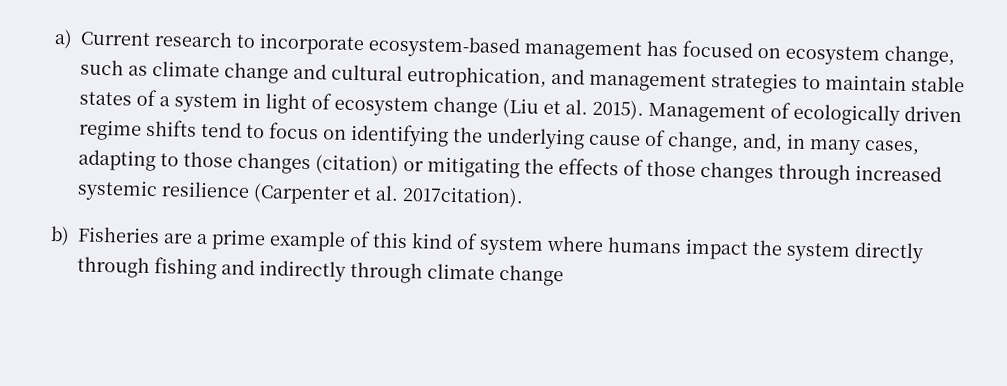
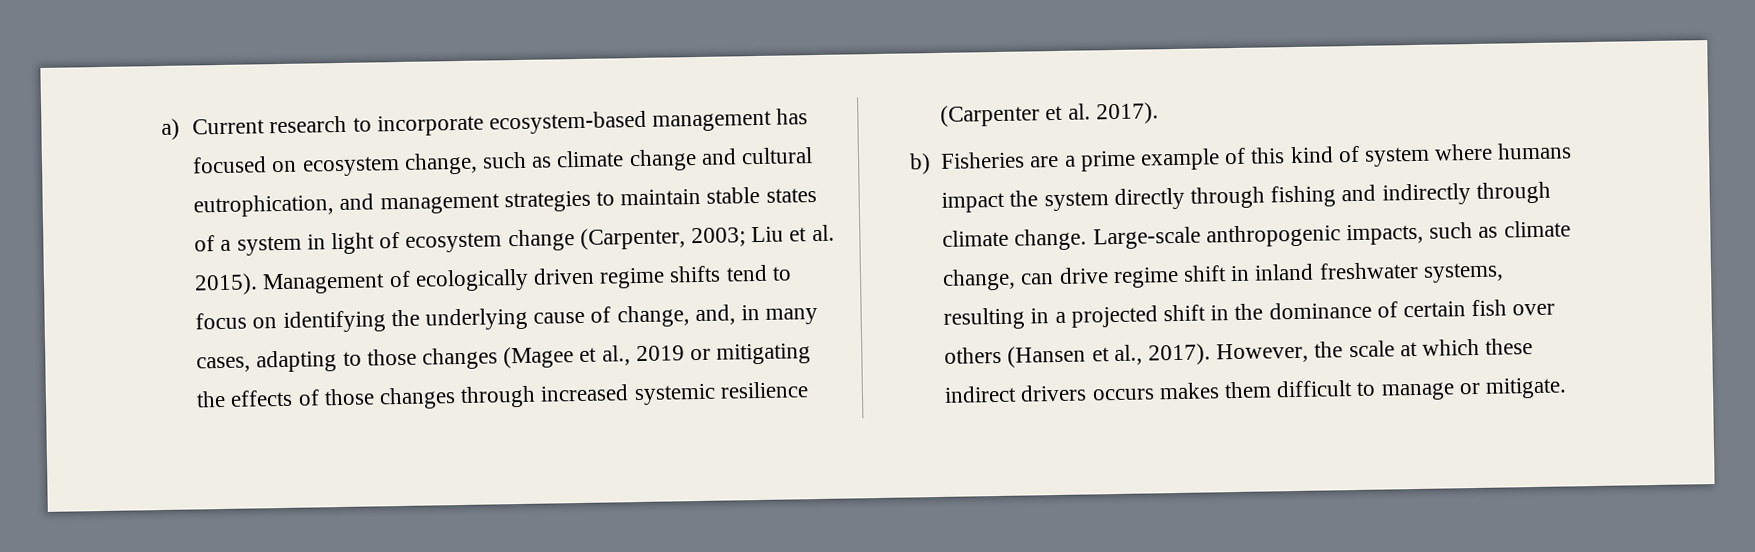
[501,97,539,118] (Liu -> [579,226,785,250] (Carpenter, 2003; Liu
[314,154,399,175] (citation) -> [503,345,685,369] (Magee et al., 2019
[401,185,524,208] 2017citation). -> [1095,102,1159,125] 2017).
[498,264,564,287] change -> [1014,220,1571,251] [942,261,1504,291] [943,299,1556,330] [944,338,1534,368] [944,377,1567,403] change. Large-scale anthropogenic impacts, such as climate change, can drive regime shift in inland freshwater systems, resulting in a projected shift in the dominance of certain fish over others (Hansen et al., 2017). However, the scale at which these indirect drivers occurs makes them difficult to manage or mitigate.

